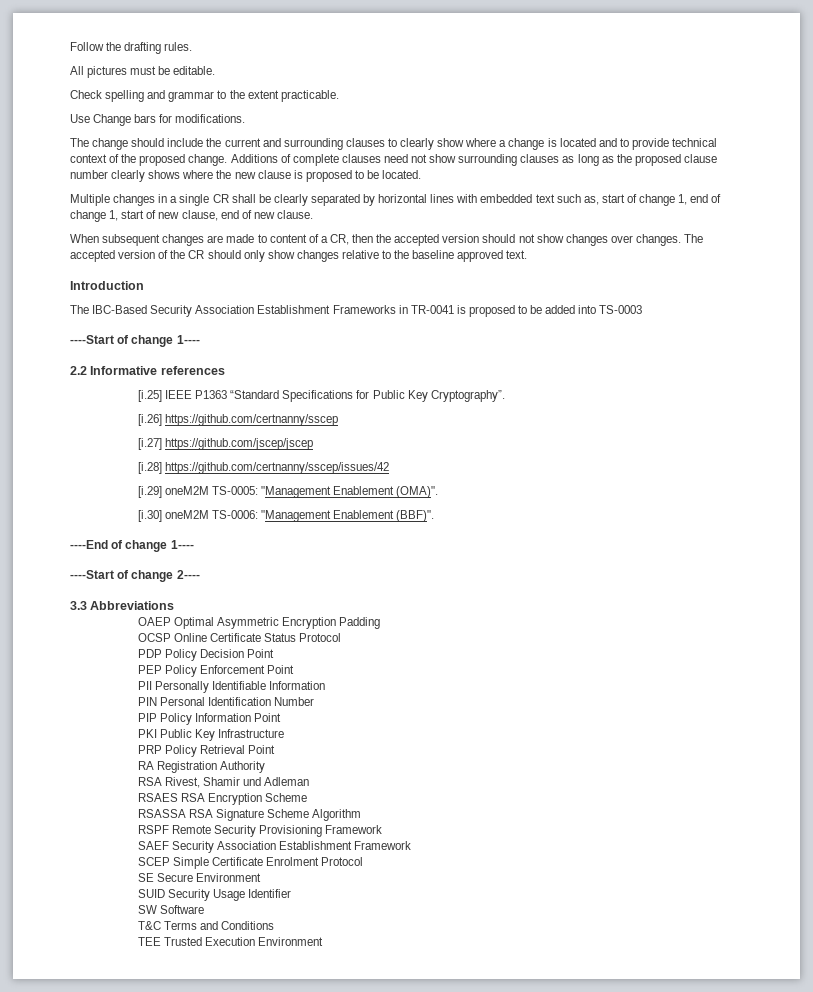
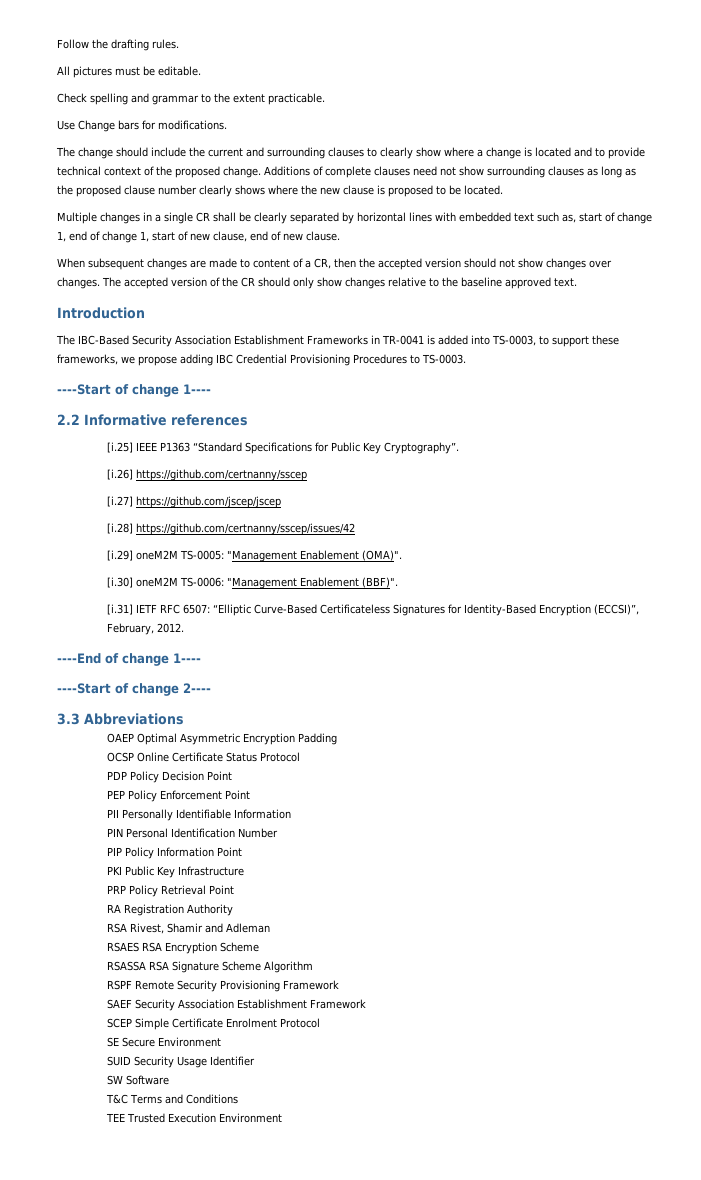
[468,305,643,317] proposed to be added into TS-0003 -> [438,335,619,347] [57,354,466,366] added into TS-0003, to support these frameworks, we propose adding IBC Credential Provisioning Procedures to TS-0003.
(435, 516) none -> [106,604,639,616] [106,623,184,635] // [i.31] IETF RFC 6507: “Elliptic Curve-Based Certificateless Signatures for Identity-Based Encryption (ECCSI)”, February, 2012.
[243,777,262,786] und -> [204,923,223,933] and

